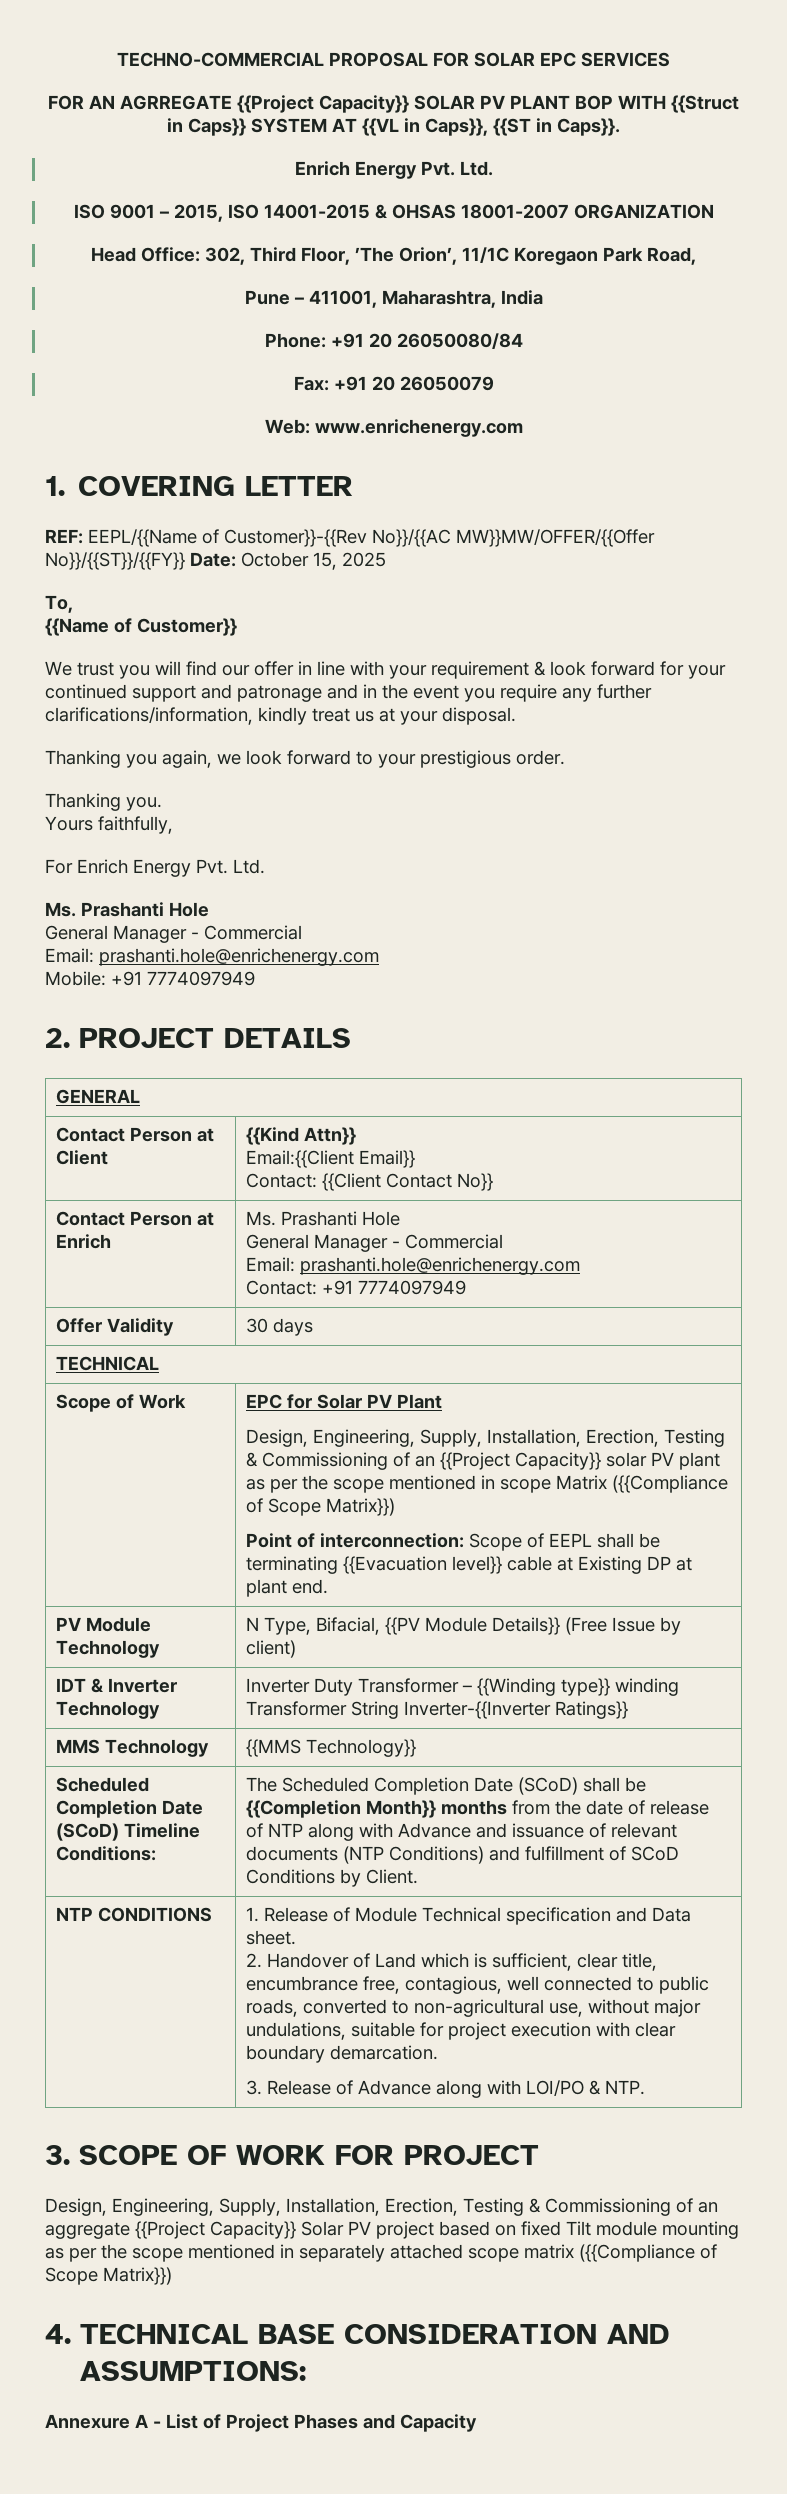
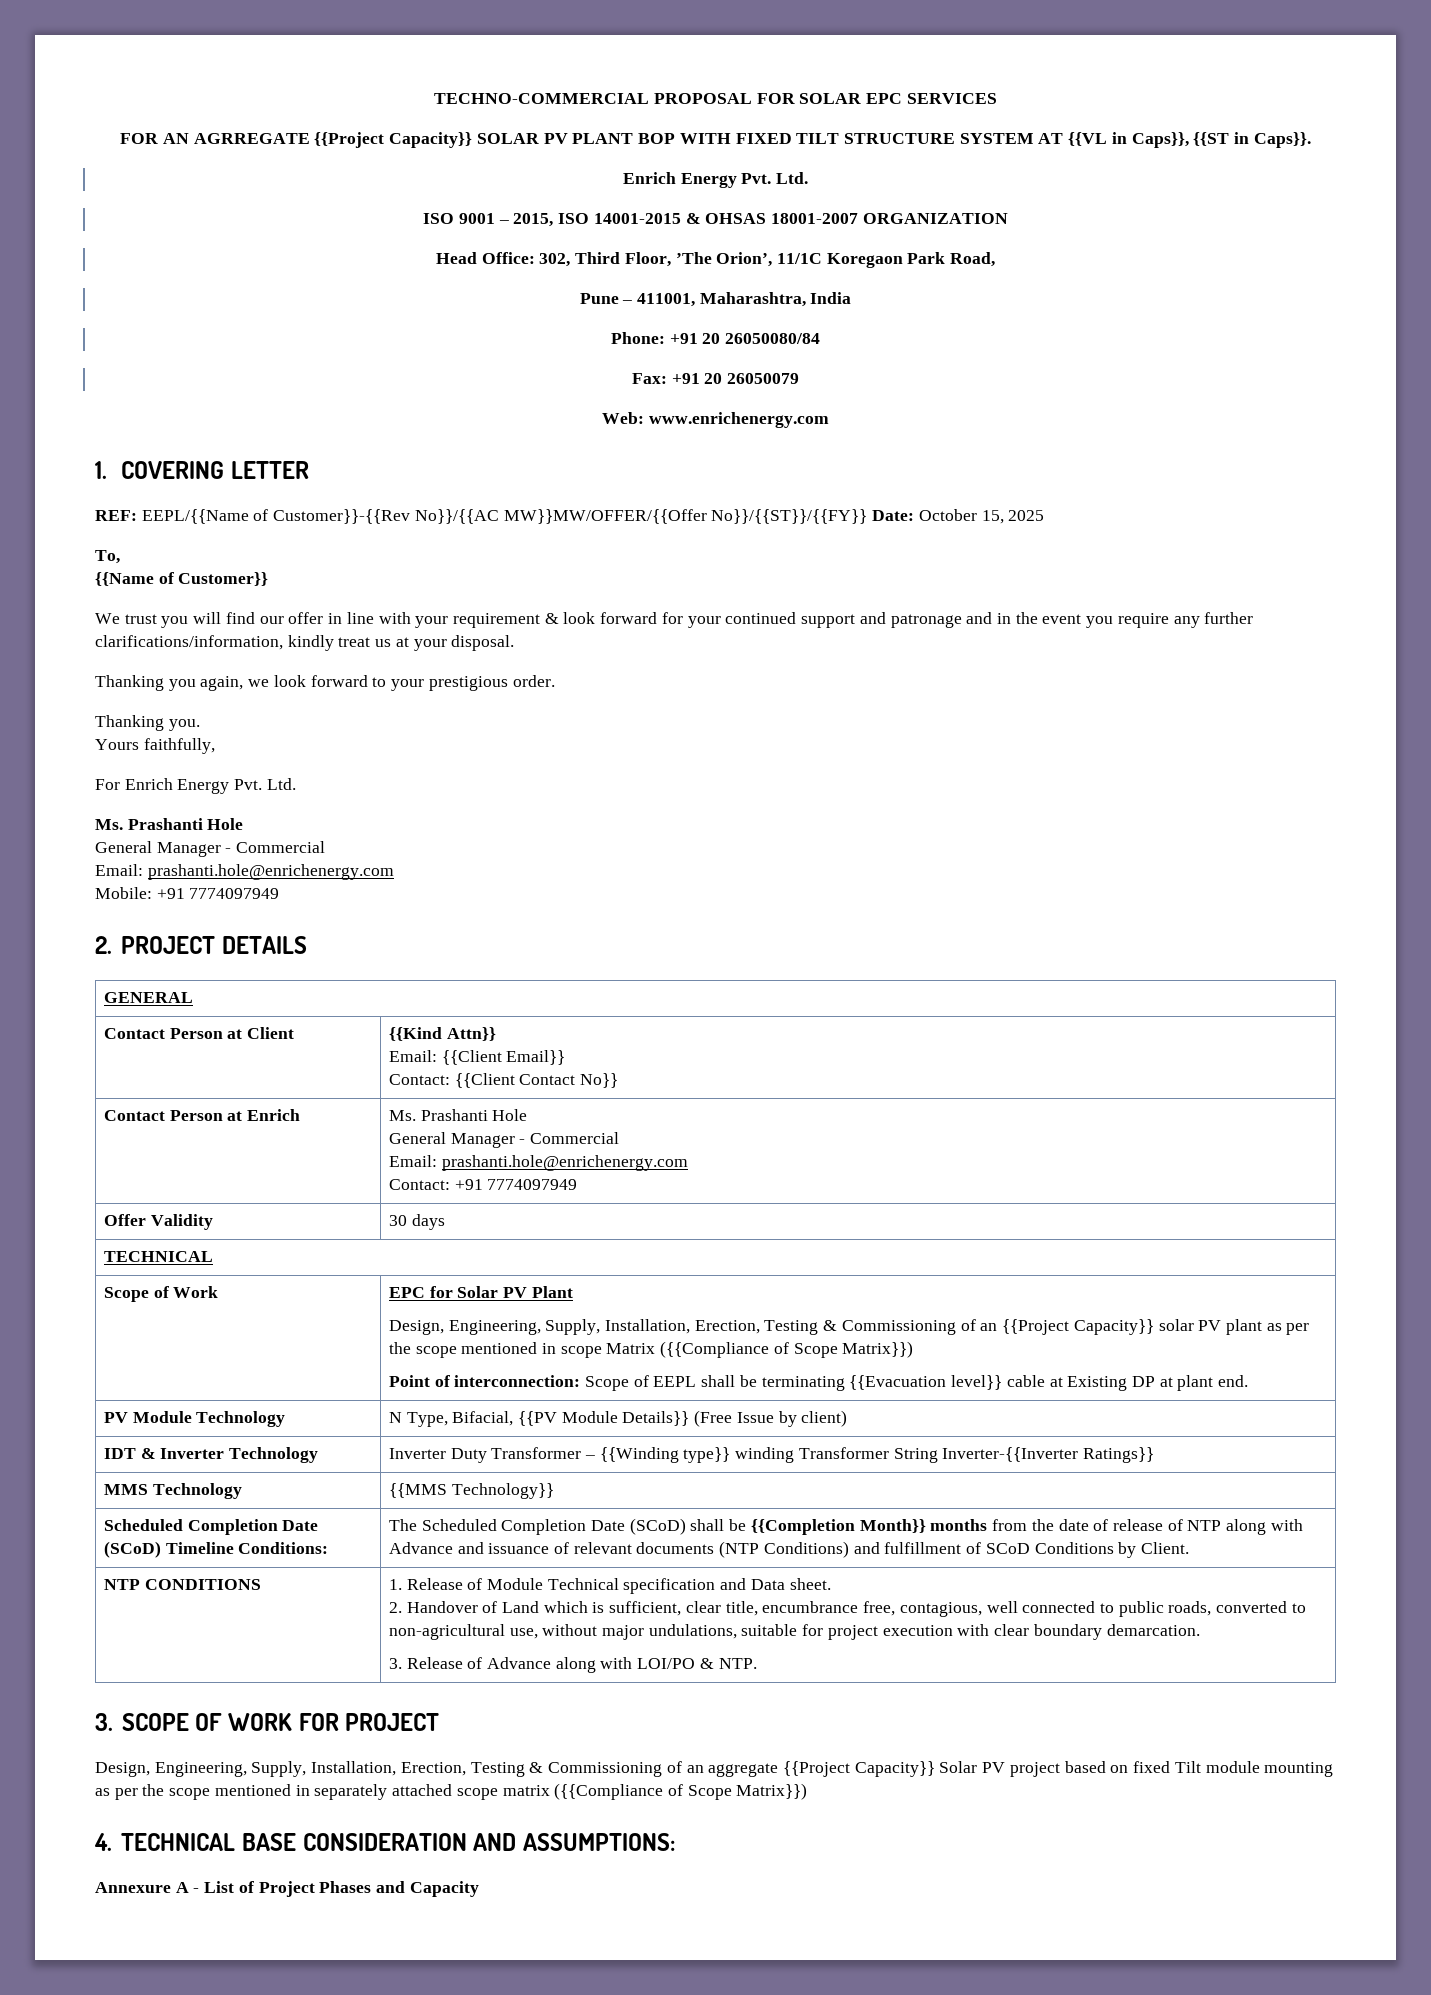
[671,95,739,113] [167,118,246,136] {{Struct in Caps}} -> [735,133,955,144] FIXED TILT STRUCTURE
[246,1150,355,1168] Email:{{Client -> [388,1050,502,1065] Email: {{Client

